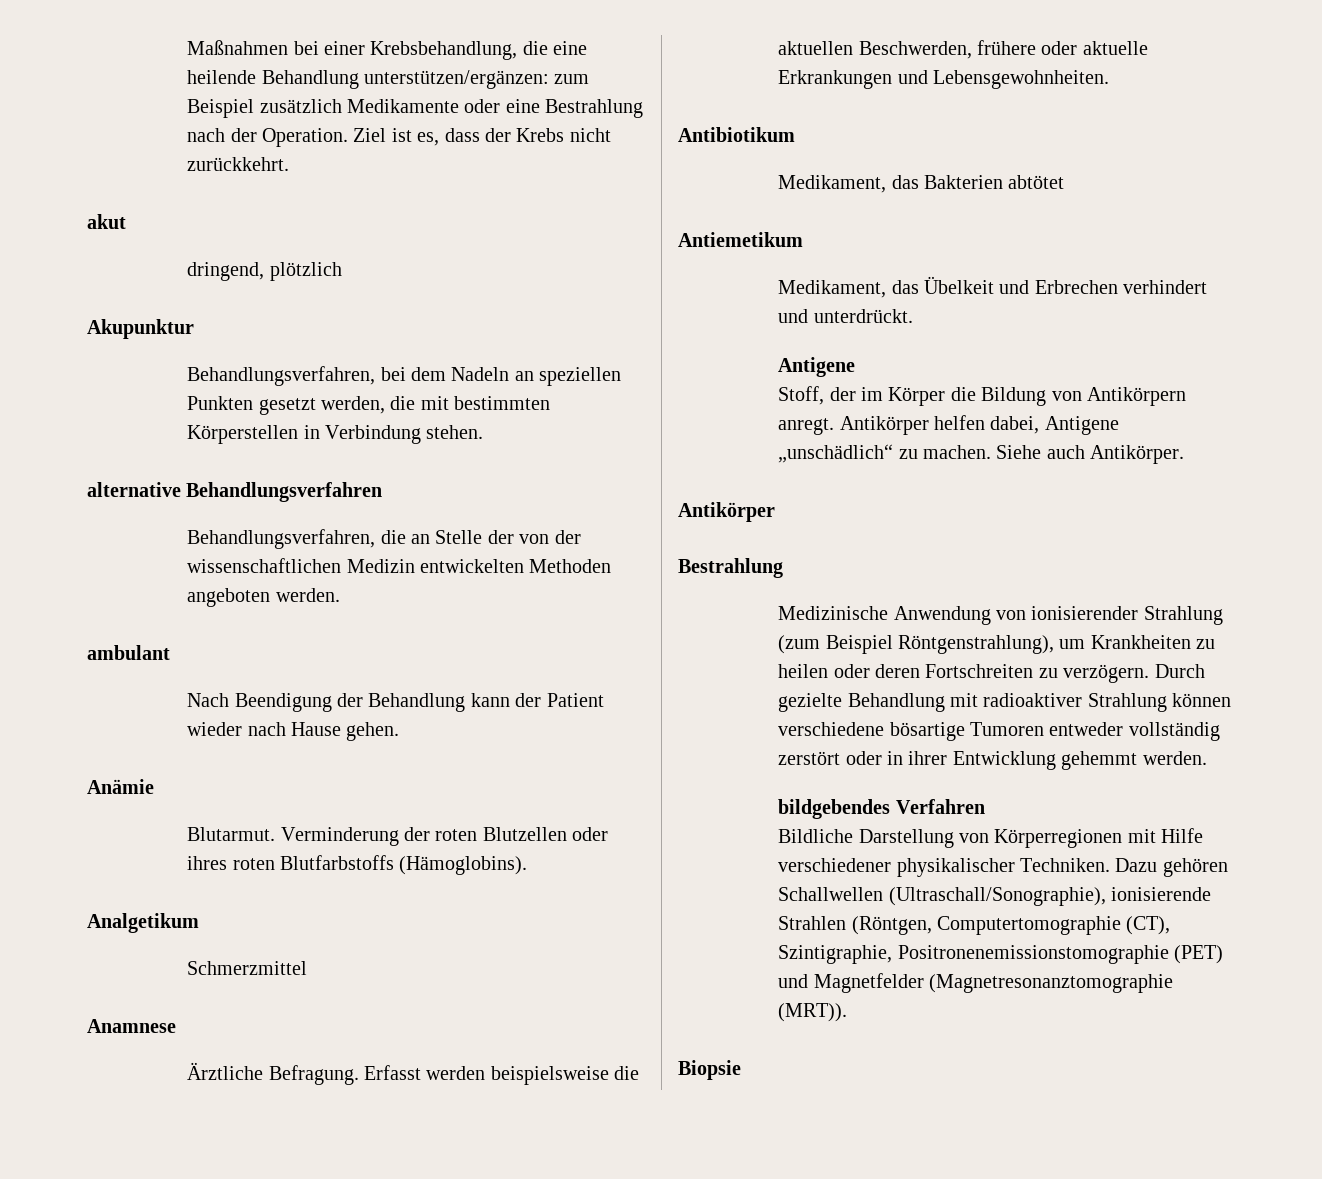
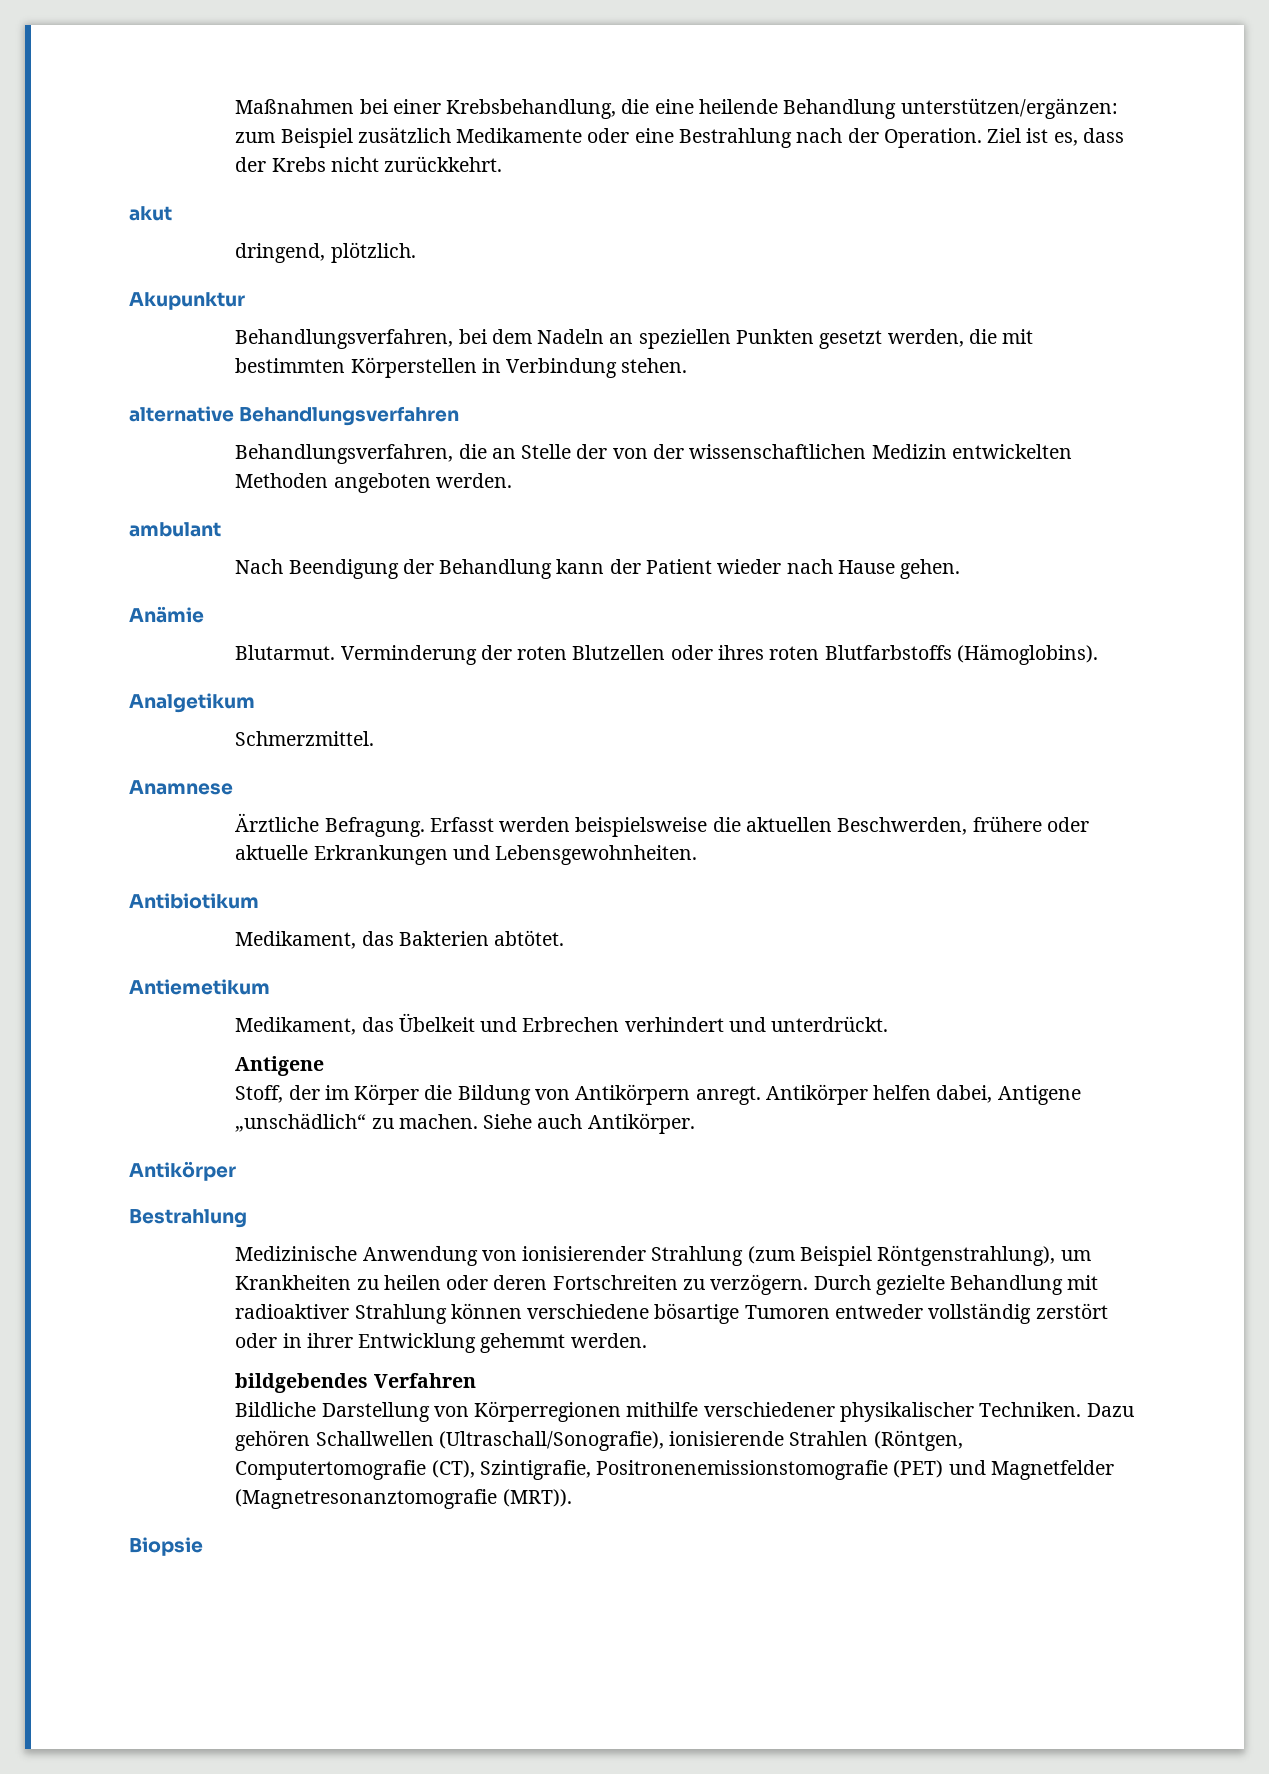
[269,262,342,281] plötzlich -> [330,242,416,263] plötzlich.
[187,961,308,975] Schmerzmittel -> [235,731,375,746] Schmerzmittel.
[1008,175,1065,189] abtötet -> [494,930,565,946] abtötet.
[1127,828,1204,843] mit Hilfe -> [626,1402,699,1417] mithilfe
[888,887,1106,906] (Ultraschall/Sonographie), -> [438,1431,664,1451] (Ultraschall/Sonografie),
[937,916,1171,935] [778,945,1169,964] Computertomographie (CT), Szintigraphie, Positronenemissionstomographie -> [235,1460,889,1480] Computertomografie (CT), Szintigrafie, Positronenemissionstomografie
[929,974,1174,993] (Magnetresonanztomographie -> [235,1489,498,1509] (Magnetresonanztomografie

